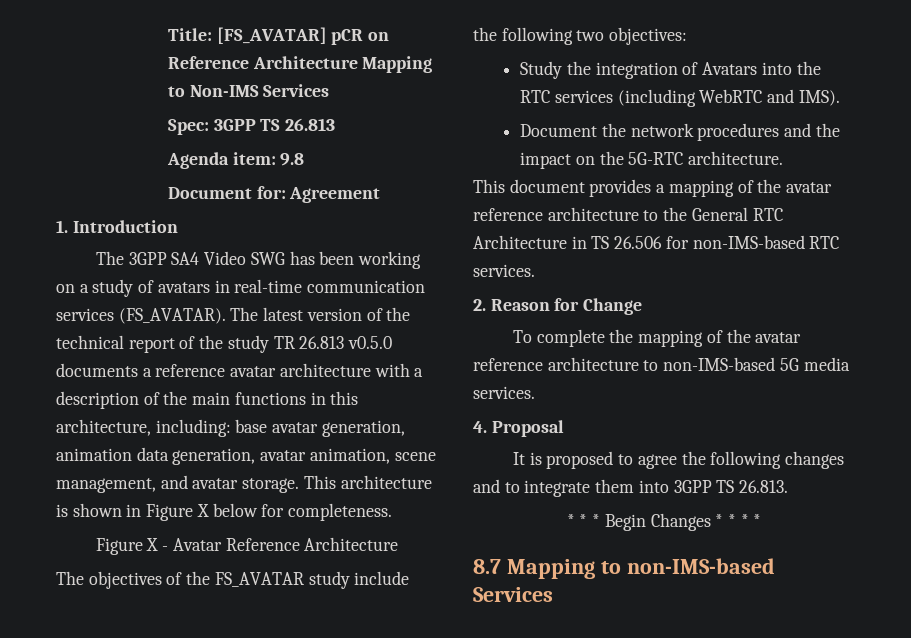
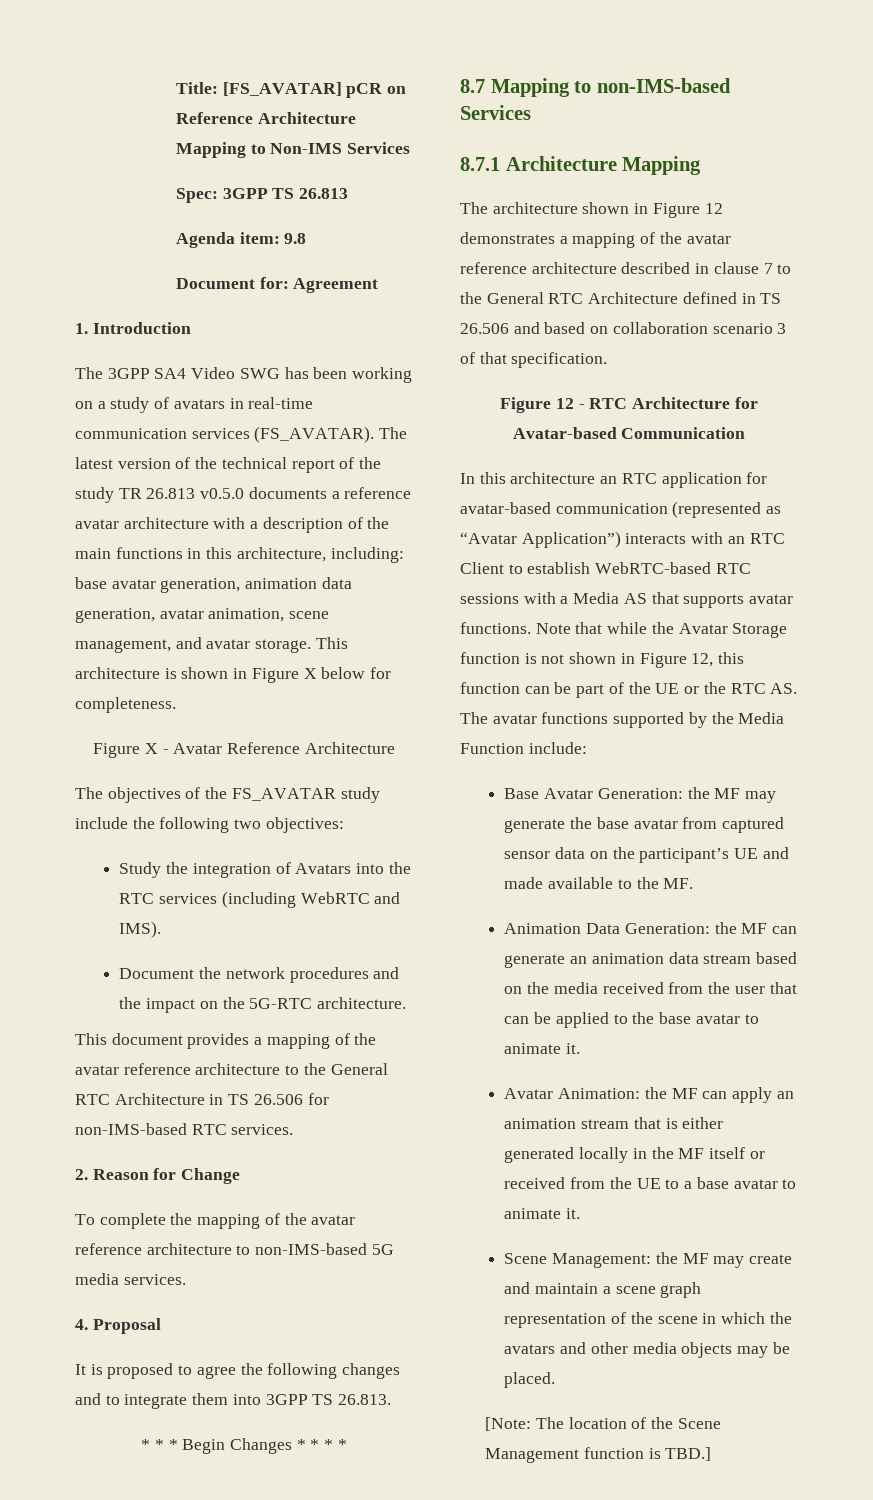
(553, 594) none -> [460,156,702,175] [460,202,723,218] [460,232,731,248] [460,262,792,274] [460,292,782,304] [460,322,787,334] [460,352,608,368] [500,397,758,413] [512,427,746,439] [460,472,768,488] [460,501,782,518] [460,531,785,548] [460,562,751,574] [460,592,794,608] [460,622,788,638] [460,652,745,668] [460,682,798,698] [460,712,785,728] [460,742,587,754] [504,787,777,803] [504,817,785,833] [504,847,789,863] [504,877,694,889] [504,922,798,934] [504,952,798,968] [504,982,797,994] [504,1012,759,1028] [504,1043,581,1054] [504,1087,794,1103] [504,1117,724,1129] [504,1147,765,1163] [504,1177,797,1189] [504,1208,581,1219] [504,1252,793,1268] [504,1282,702,1298] [504,1312,792,1328] [504,1342,790,1358] [504,1372,556,1388] [485,1417,721,1431] [485,1447,712,1463] // 8.7.1 Architecture Mapping // The architecture shown in Figure 12 demonstrates a mapping of the avatar reference architecture described in clause 7 to the General RTC Architecture defined in TS 26.506 and based on collaboration scenario 3 of that specification. // Figure 12 - RTC Architecture for Avatar-based Communication // In this architecture an RTC application for avatar-based communication (represented as “Avatar Application”) interacts with an RTC Client to establish WebRTC-based RTC sessions with a Media AS that supports avatar functions. Note that while the Avatar Storage function is not shown in Figure 12, this function can be part of the UE or the RTC AS. The avatar functions supported by the Media Function include: // Base Avatar Generation: the MF may generate the base avatar from captured sensor data on the participant’s UE and made available to the MF. // Animation Data Generation: the MF can generate an animation data stream based on the media received from the user that can be applied to the base avatar to animate it. // Avatar Animation: the MF can apply an animation stream that is either generated locally in the MF itself or received from the UE to a base avatar to animate it. // Scene Management: the MF may create and maintain a scene graph representation of the scene in which the avatars and other media objects may be placed. // [Note: The location of the Scene Management function is TBD.]

